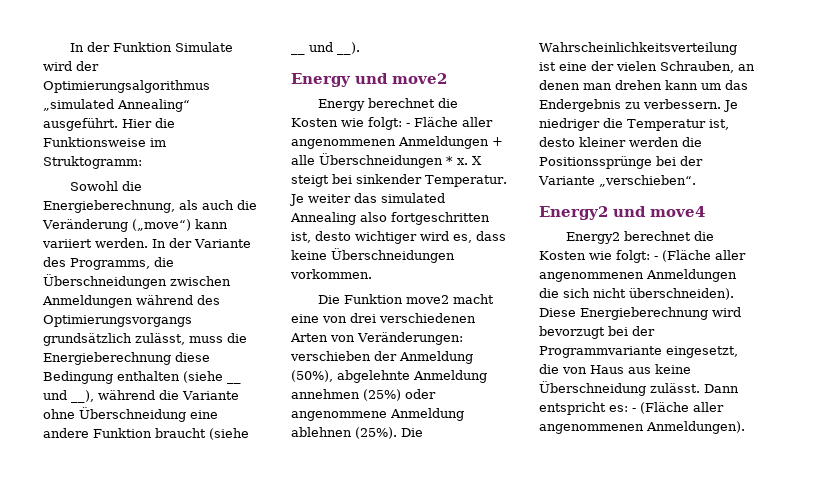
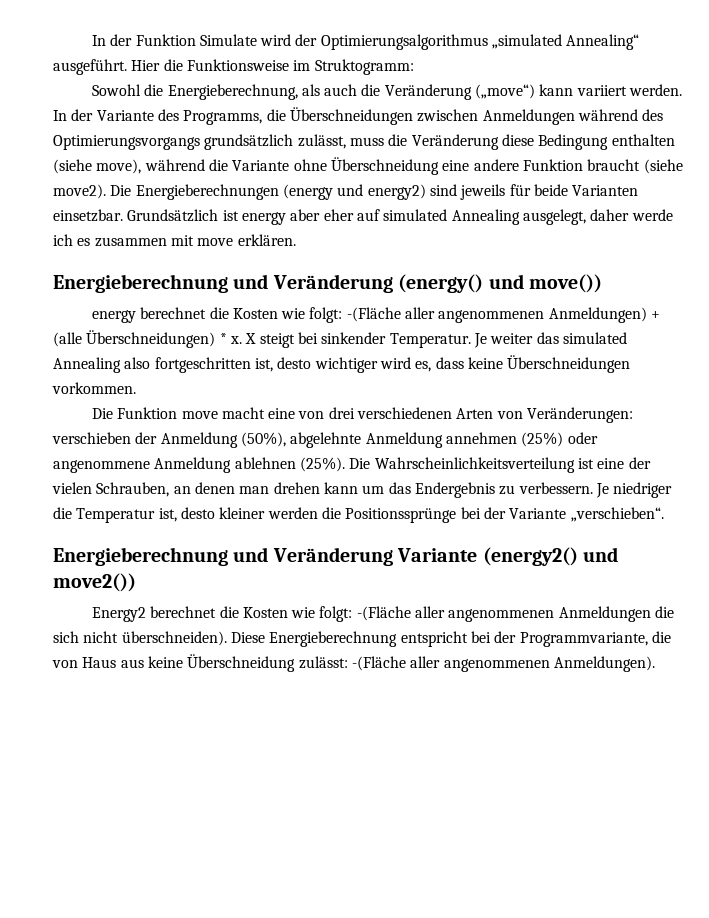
[43,352,171,365] Energieberechnung -> [411,134,499,150] Veränderung
[227,381,241,384] [43,390,94,403] __ und __), -> [96,159,142,174] move),
[291,52,305,55] [309,42,360,55] [291,73,447,87] [317,98,458,111] [291,117,493,130] [291,136,503,149] [291,153,443,168] __ und __). // Energy und move2 // Energy berechnet die Kosten wie folgt: - Fläche aller angenommenen Anmeldungen + alle Überschneidungen -> [53,184,639,200] [53,209,673,225] [53,234,296,247] [53,274,602,293] [91,307,661,323] [53,330,216,348] move2). Die Energieberechnungen (energy und energy2) sind jeweils für beide Varianten einsetzbar. Grundsätzlich ist energy aber eher auf simulated Annealing ausgelegt, daher werde ich es zusammen mit move erklären. // Energieberechnung und Veränderung (energy() und move()) // energy berechnet die Kosten wie folgt: -(Fläche aller angenommenen Anmeldungen) + (alle Überschneidungen)
[405,295,449,304] move2 -> [181,411,218,419] move
[539,206,705,220] Energy2 und move4 -> [53,547,618,566] [53,573,136,592] Energieberechnung und Veränderung Variante (energy2() und move2())
[654,250,711,262] - (Fläche -> [356,606,411,621] -(Fläche
[712,307,741,317] [539,326,655,339] [539,346,738,358] wird bevorzugt bei der Programmvariante eingesetzt, -> [400,631,648,647] entspricht bei der Programmvariante,
[650,383,739,393] [539,402,689,415] zulässt. Dann entspricht es: - (Fläche -> [298,656,406,671] zulässt: -(Fläche

